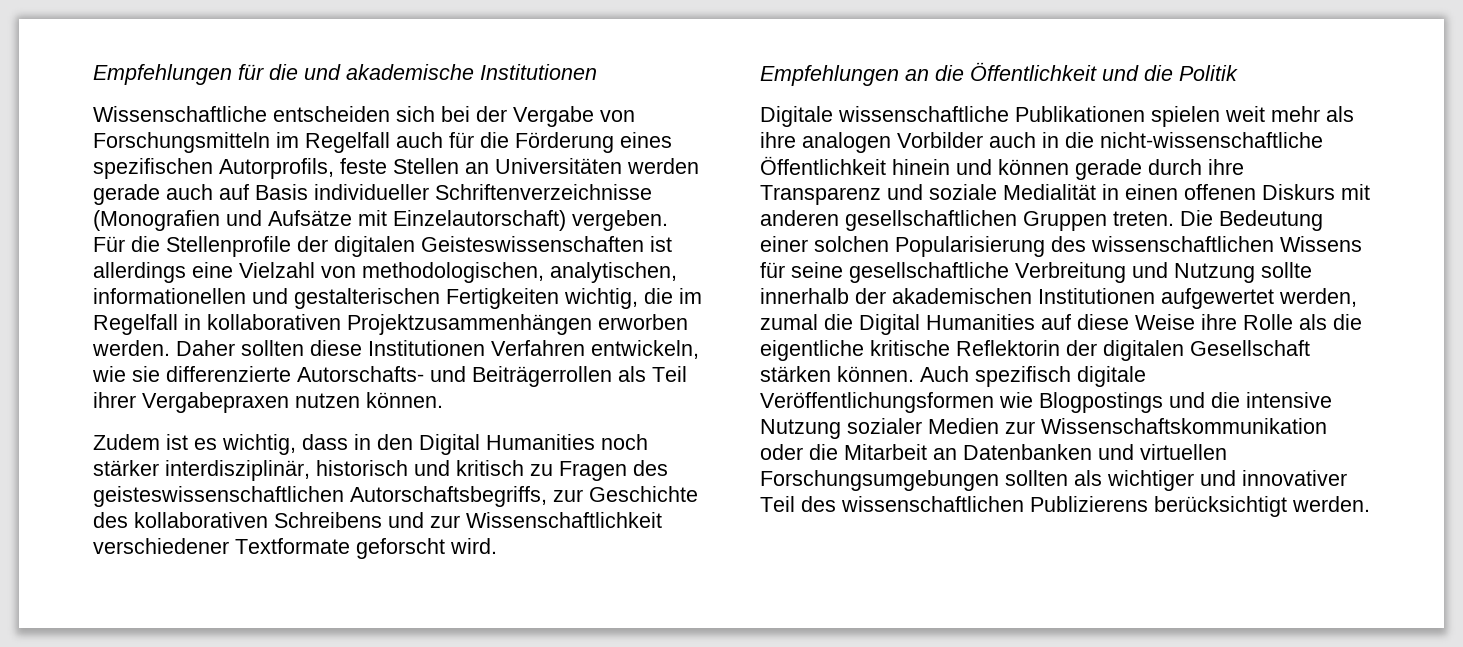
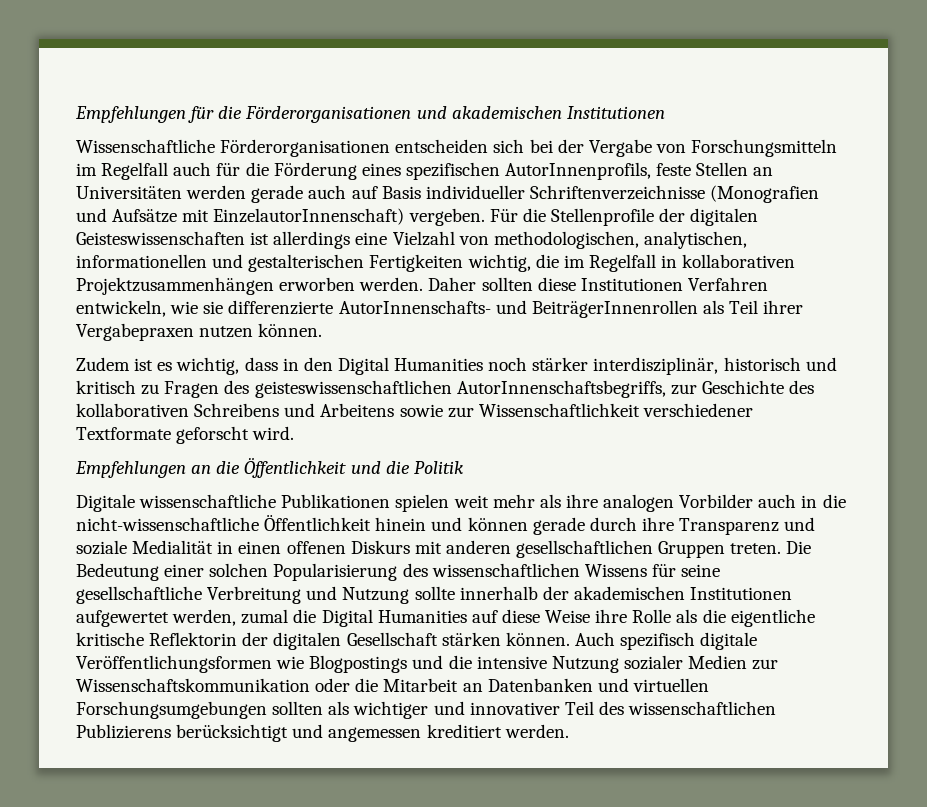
[304,64,474,80] und akademische -> [245,106,562,123] Förderorganisationen und akademischen
(267, 114) none -> [220,139,391,157] Förderorganisationen
[219,158,334,179] Autorprofils, -> [505,162,652,180] AutorInnenprofils,
[393,210,566,231] Einzelautorschaft) -> [213,208,405,225] EinzelautorInnenschaft)
[297,366,612,387] Autorschafts- und Beiträgerrollen -> [338,300,698,318] AutorInnenschafts- und BeiträgerInnenrollen
[350,486,547,507] Autorschaftsbegriffs, -> [456,380,666,398] AutorInnenschaftsbegriffs,
(424, 520) none -> [320,403,443,417] Arbeitens sowie
(1287, 506) none -> [292,724,502,742] und angemessen kreditiert

